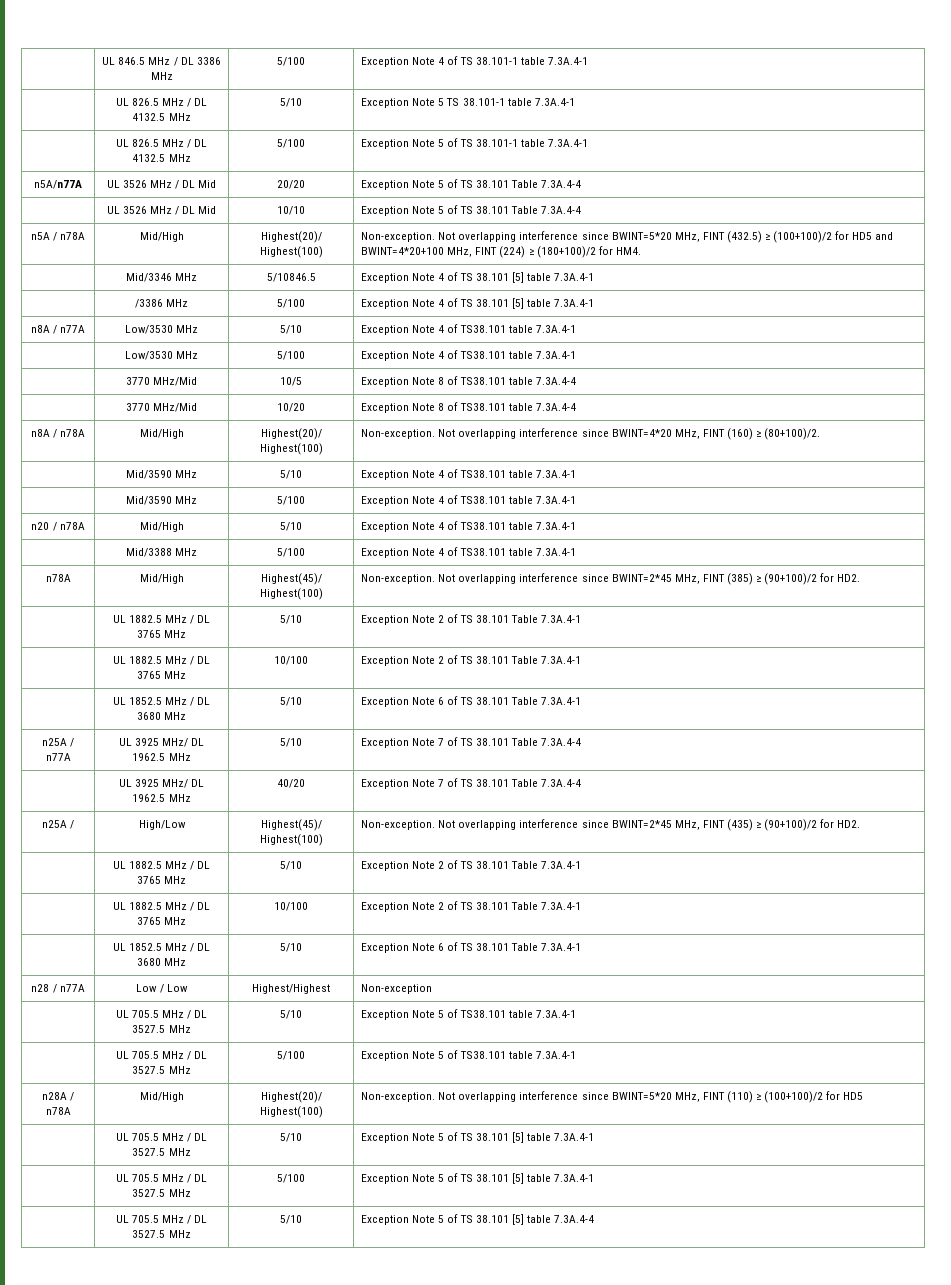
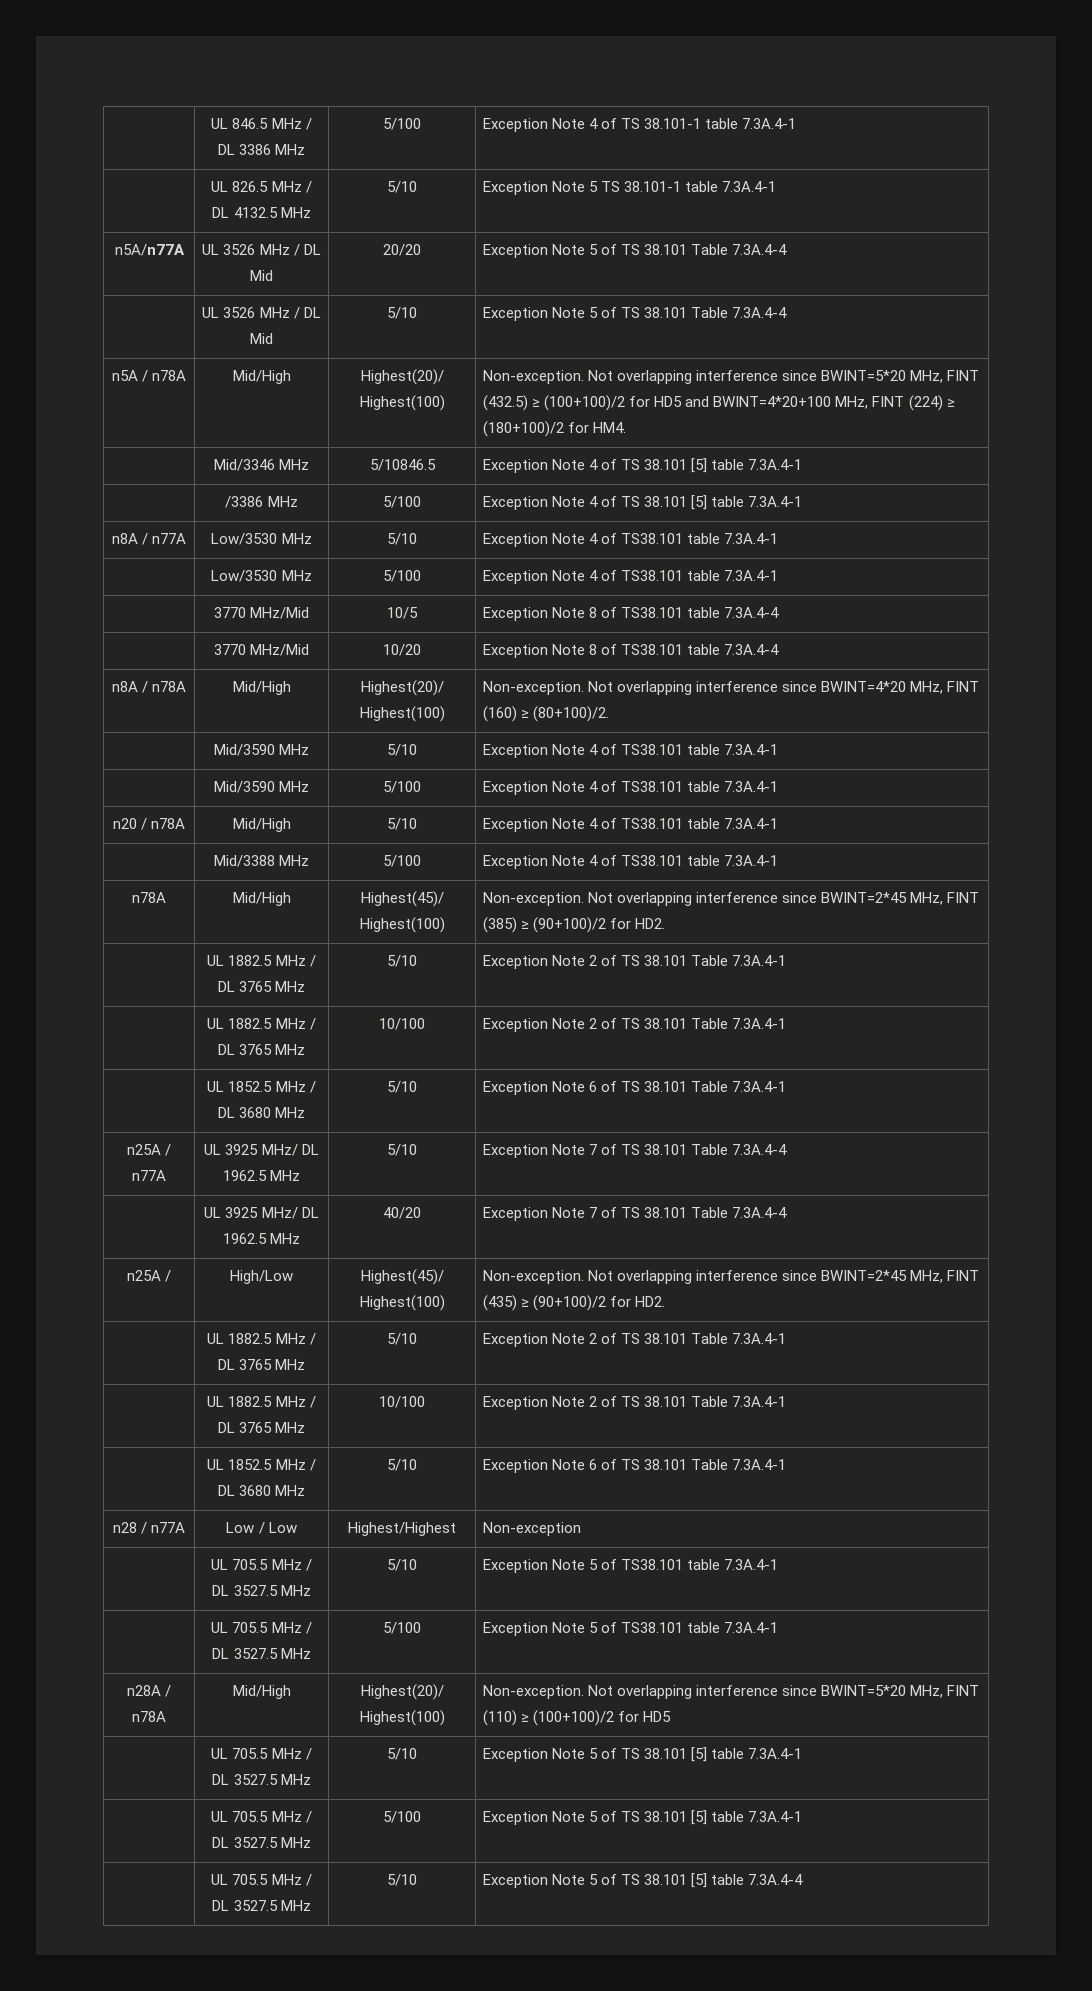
[115,139,208,148] [132,154,191,162] [277,139,305,148] [361,138,588,149] // | UL 826.5 MHz / DL 4132.5 MHz | 5/100 | Exception Note 5 of TS 38.101-1 table 7.3A.4-1 -> (777, 186) none
[277,206,305,215] 10/10 -> [387,307,417,319] 5/10

